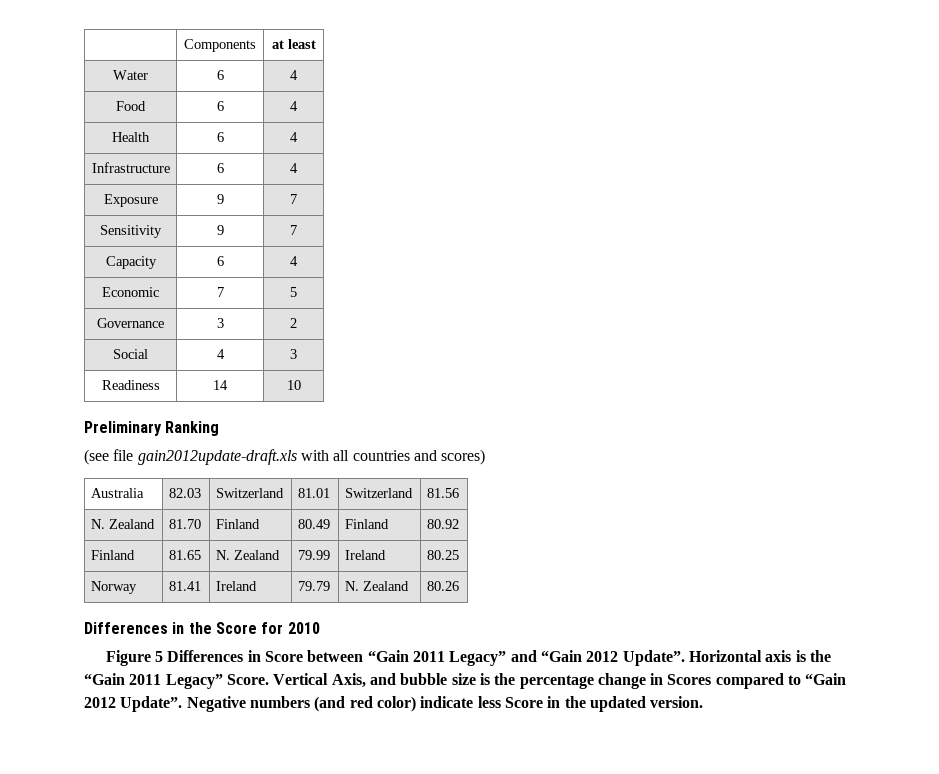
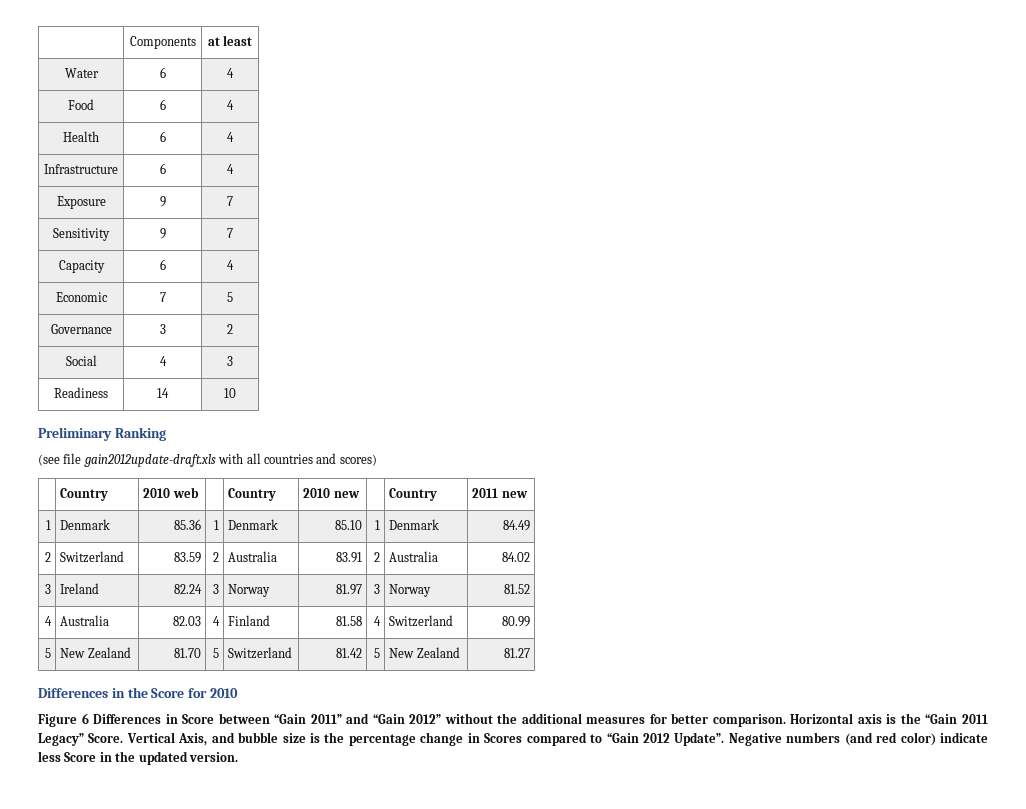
[90,488,144,498] [168,488,201,498] [215,488,284,498] [297,488,330,498] [344,488,413,498] [426,488,459,498] [90,519,155,529] [168,519,201,529] [215,519,260,529] [297,519,330,529] [344,519,389,529] [426,519,459,529] [90,550,135,560] [168,550,201,560] [215,550,280,560] [297,550,330,560] [344,550,386,560] [426,550,459,560] [90,581,137,594] [168,581,201,591] [215,581,257,591] [297,581,330,591] [344,581,409,591] [426,581,459,591] Australia | 82.03 | Switzerland | 81.01 | Switzerland | 81.56 // N. Zealand | 81.70 | Finland | 80.49 | Finland | 80.92 // Finland | 81.65 | N. Zealand | 79.99 | Ireland | 80.25 // Norway | 81.41 | Ireland | 79.79 | N. Zealand | 80.26 -> [60,488,109,501] [143,487,199,498] [228,488,277,501] [303,488,360,498] [389,488,438,501] [472,488,528,498] [45,520,51,530] [60,519,111,530] [173,519,201,530] [213,520,219,530] [228,519,279,530] [334,520,362,530] [374,520,380,530] [389,519,440,530] [502,520,530,531] [44,552,51,562] [60,551,125,563] [173,552,201,563] [212,552,219,562] [228,551,278,562] [335,552,362,563] [373,552,380,562] [389,551,439,562] [501,552,530,562] [44,584,51,594] [60,583,100,594] [173,584,202,594] [212,584,219,594] [228,584,271,597] [335,584,362,595] [373,584,380,594] [389,584,432,597] [503,584,530,594] [44,616,52,626] [60,615,110,626] [172,616,201,626] [212,616,220,626] [228,615,271,626] [335,616,362,626] [373,616,381,626] [389,615,454,627] [501,616,530,627] [44,648,51,658] [60,647,131,658] [173,648,201,658] [212,648,219,658] [228,647,293,659] [335,648,362,658] [373,648,380,658] [389,647,460,658] [503,648,530,658] | Country | 2010 web | | Country | 2010 new | | Country | 2011 new // 1 | Denmark | 85.36 | 1 | Denmark | 85.10 | 1 | Denmark | 84.49 // 2 | Switzerland | 83.59 | 2 | Australia | 83.91 | 2 | Australia | 84.02 // 3 | Ireland | 82.24 | 3 | Norway | 81.97 | 3 | Norway | 81.52 // 4 | Australia | 82.03 | 4 | Finland | 81.58 | 4 | Switzerland | 80.99 // 5 | New Zealand | 81.70 | 5 | Switzerland | 81.42 | 5 | New Zealand | 81.27
[155,651,164,662] 5 -> [81,713,89,724] 6
[413,650,685,666] 2011 Legacy” and “Gain 2012 Update”. -> [310,713,786,727] 2011” and “Gain 2012” without the additional measures for better comparison.

